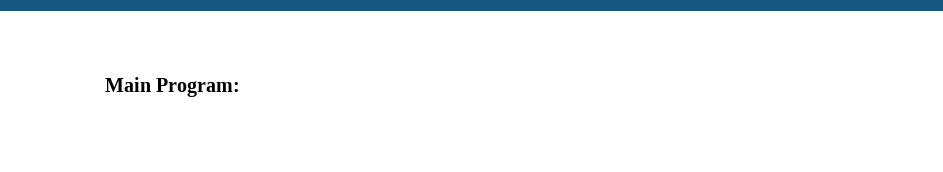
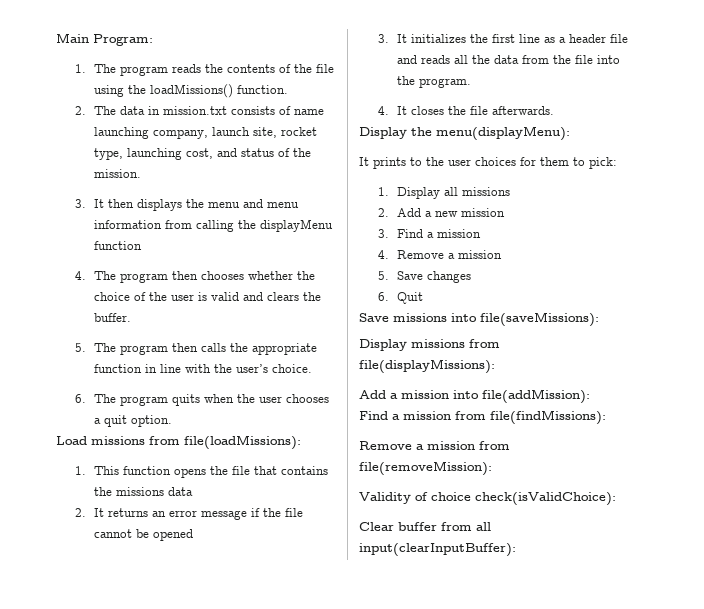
(241, 87) none -> [75,64,335,76] [94,84,289,98] [75,106,325,115] [94,127,318,139] [94,148,312,160] [94,169,142,178] [75,199,300,211] [94,219,334,232] [94,241,143,250] [75,271,316,283] [94,292,322,301] [94,313,132,322] [75,343,318,355] [94,364,313,373] [75,394,330,406] [94,415,173,427] [56,435,301,450] [75,466,329,478] [94,487,194,496] [75,508,304,520] [94,529,194,541] [378,34,629,43] [397,55,621,64] [397,76,472,88] [378,106,555,115] [359,126,570,141] [359,157,617,169] [378,187,511,199] [378,208,506,217] [378,229,482,238] [378,250,503,259] [378,271,472,283] [378,292,424,304] [359,312,599,327] [359,339,500,351] [359,359,495,374] [359,389,590,404] [359,410,606,425] [359,441,510,450] [359,461,492,476] [359,492,616,506] [359,522,491,531] [359,543,516,557] // 1. The program reads the contents of the file using the loadMissions() function. // 2. The data in mission.txt consists of name launching company, launch site, rocket type, launching cost, and status of the mission. // 3. It then displays the menu and menu information from calling the displayMenu function // 4. The program then chooses whether the choice of the user is valid and clears the buffer. // 5. The program then calls the appropriate function in line with the user’s choice. // 6. The program quits when the user chooses a quit option. // Load missions from file(loadMissions): // 1. This function opens the file that contains the missions data // 2. It returns an error message if the file cannot be opened // 3. It initializes the first line as a header file and reads all the data from the file into the program. // 4. It closes the file afterwards. // Display the menu(displayMenu): // It prints to the user choices for them to pick: // 1. Display all missions // 2. Add a new mission // 3. Find a mission // 4. Remove a mission // 5. Save changes // 6. Quit // Save missions into file(saveMissions): // Display missions from file(displayMissions): // Add a mission into file(addMission): // Find a mission from file(findMissions): // Remove a mission from file(removeMission): // Validity of choice check(isValidChoice): // Clear buffer from all input(clearInputBuffer):

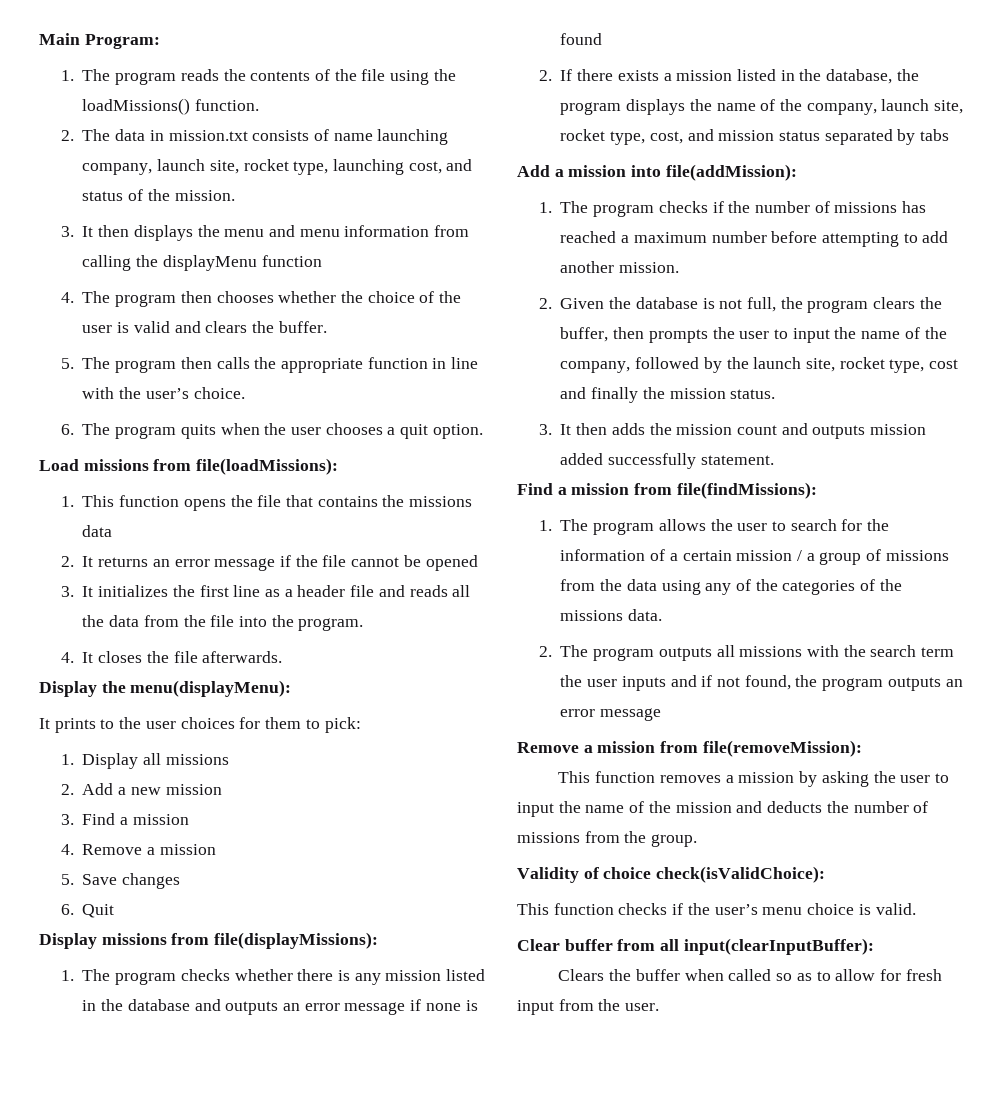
[359,312,599,327] // Save missions into file(saveMissions): -> (115, 911) none
(495, 366) none -> [60,969,486,985] [82,999,478,1015] [560,33,603,45] [538,69,919,84] [560,99,964,115] [560,129,950,145] // 1. The program checks whether there is any mission listed in the database and outputs an error message if none is found // 2. If there exists a mission listed in the database, the program displays the name of the company, launch site, rocket type, cost, and mission status separated by tabs
(590, 396) none -> [538,201,927,217] [560,231,949,247] [560,261,680,273] [538,297,942,313] [560,327,947,343] [560,357,959,373] [560,387,776,403] [538,423,927,439] [560,453,774,469] // 1. The program checks if the number of missions has reached a maximum number before attempting to add another mission. // 2. Given the database is not full, the program clears the buffer, then prompts the user to input the name of the company, followed by the launch site, rocket type, cost and finally the mission status. // 3. It then adds the mission count and outputs mission added successfully statement.
(606, 417) none -> [538,519,890,535] [560,549,949,565] [560,579,902,595] [560,609,663,621] [538,645,955,661] [560,675,963,691] [560,708,662,721] // 1. The program allows the user to search for the information of a certain mission / a group of missions from the data using any of the categories of the missions data. // 2. The program outputs all missions with the search term the user inputs and if not found, the program outputs an error message
[359,492,616,506] Validity of choice check(isValidChoice): -> [558,771,949,787] [517,801,929,817] [517,831,698,847] [517,866,826,883] [517,903,916,915] This function removes a mission by asking the user to input the name of the mission and deducts the number of missions from the group. // Validity of choice check(isValidChoice): // This function checks if the user’s menu choice is valid.
(516, 550) none -> [558,969,942,981] [517,999,660,1015] // Clears the buffer when called so as to allow for fresh input from the user.

